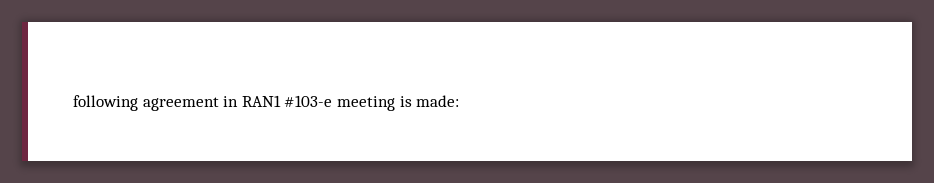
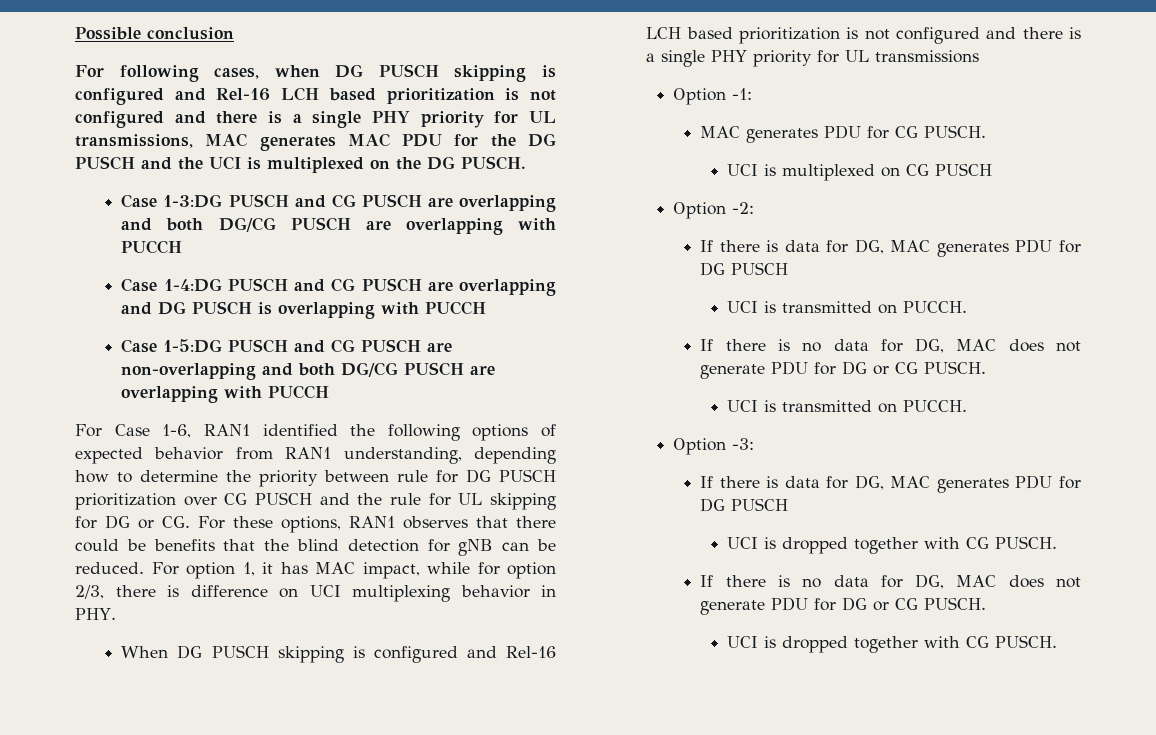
[73,95,460,111] following agreement in RAN1 #103-e meeting is made: -> [75,27,234,40] [75,64,556,82] [75,87,556,105] [75,111,556,128] [75,133,556,151] [75,156,526,173] [121,194,556,212] [121,217,556,235] [121,240,183,254] [121,278,556,296] [121,301,487,319] [121,339,453,353] [121,362,496,380] [121,385,330,403] [75,424,556,441] [75,447,556,464] [75,469,556,487] [75,492,556,510] [75,515,556,533] [75,539,556,556] [75,562,556,579] [75,585,556,602] [75,608,116,620] [121,645,557,663] [646,27,1081,44] [646,50,980,67] [673,88,753,105] [700,125,987,143] [727,163,993,181] [673,202,755,219] [700,239,1081,257] [700,262,789,276] [727,301,968,314] [700,338,1081,353] [700,361,987,379] [727,400,968,413] [673,438,755,455] [700,475,1081,493] [700,498,789,512] [727,536,1058,554] [700,574,1081,589] [700,597,987,615] [727,635,1058,653] Possible conclusion // For following cases, when DG PUSCH skipping is configured and Rel-16 LCH based prioritization is not configured and there is a single PHY priority for UL transmissions, MAC generates MAC PDU for the DG PUSCH and the UCI is multiplexed on the DG PUSCH. // Case 1-3:DG PUSCH and CG PUSCH are overlapping and both DG/CG PUSCH are overlapping with PUCCH // Case 1-4:DG PUSCH and CG PUSCH are overlapping and DG PUSCH is overlapping with PUCCH // Case 1-5:DG PUSCH and CG PUSCH are non-overlapping and both DG/CG PUSCH are overlapping with PUCCH // For Case 1-6, RAN1 identified the following options of expected behavior from RAN1 understanding, depending how to determine the priority between rule for DG PUSCH prioritization over CG PUSCH and the rule for UL skipping for DG or CG. For these options, RAN1 observes that there could be benefits that the blind detection for gNB can be reduced. For option 1, it has MAC impact, while for option 2/3, there is difference on UCI multiplexing behavior in PHY. // When DG PUSCH skipping is configured and Rel-16 LCH based prioritization is not configured and there is a single PHY priority for UL transmissions // Option -1: // MAC generates PDU for CG PUSCH. // UCI is multiplexed on CG PUSCH // Option -2: // If there is data for DG, MAC generates PDU for DG PUSCH // UCI is transmitted on PUCCH. // If there is no data for DG, MAC does not generate PDU for DG or CG PUSCH. // UCI is transmitted on PUCCH. // Option -3: // If there is data for DG, MAC generates PDU for DG PUSCH // UCI is dropped together with CG PUSCH. // If there is no data for DG, MAC does not generate PDU for DG or CG PUSCH. // UCI is dropped together with CG PUSCH.

